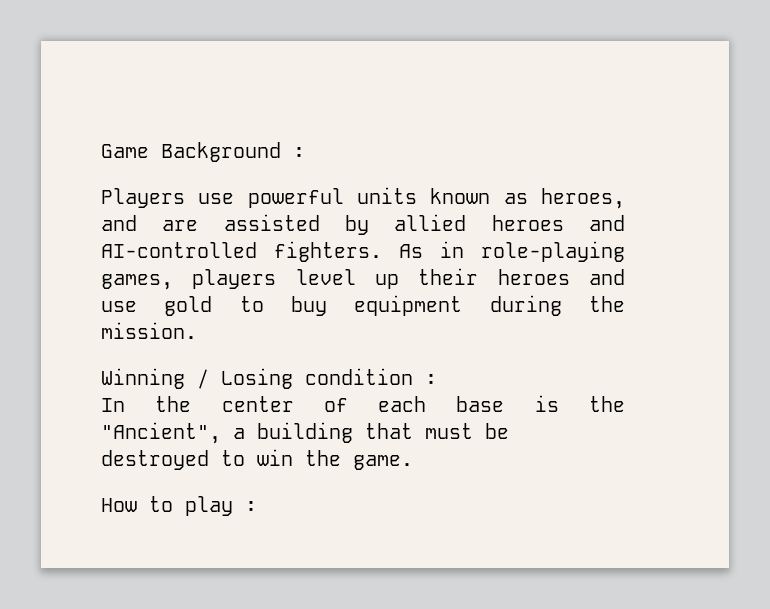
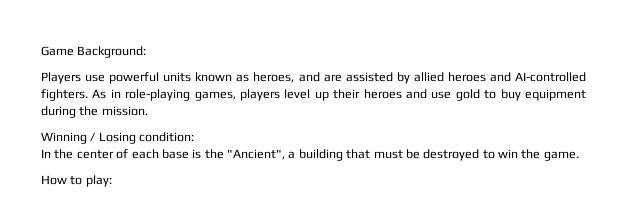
[161,142,305,162] Background : -> [77,46,147,58] Background:
[305,368,437,385] condition : -> [139,132,195,142] condition:
[185,496,257,516] play : -> [85,175,112,187] play:

